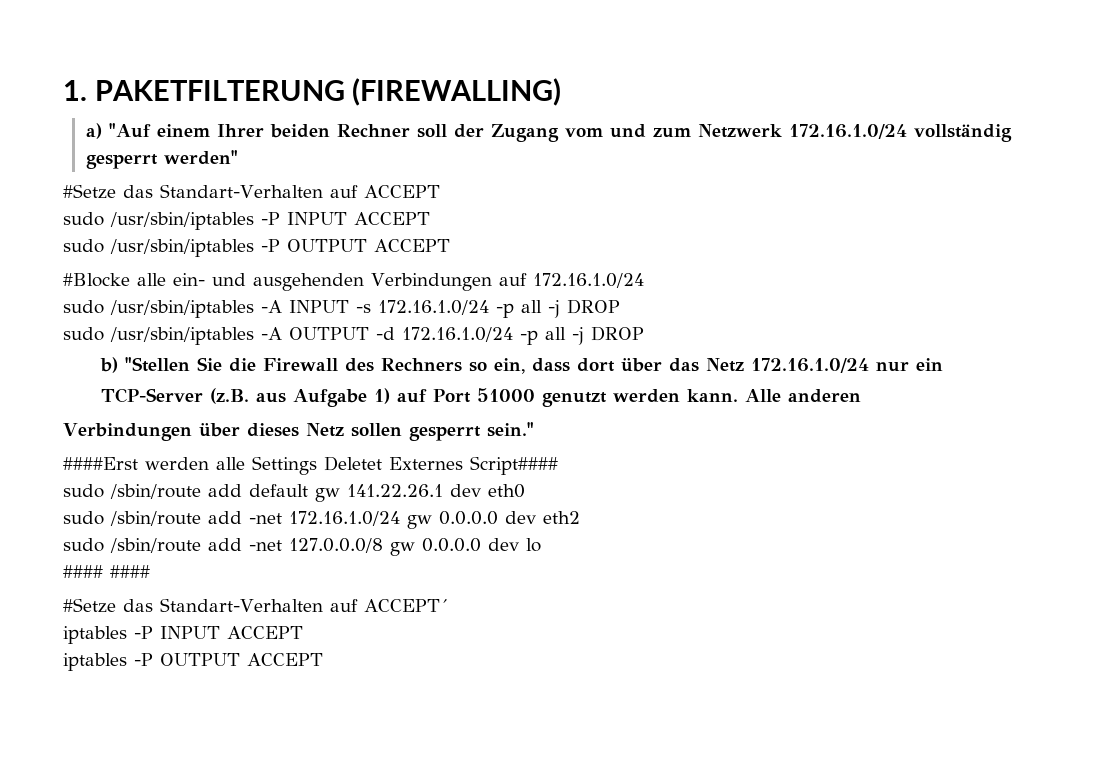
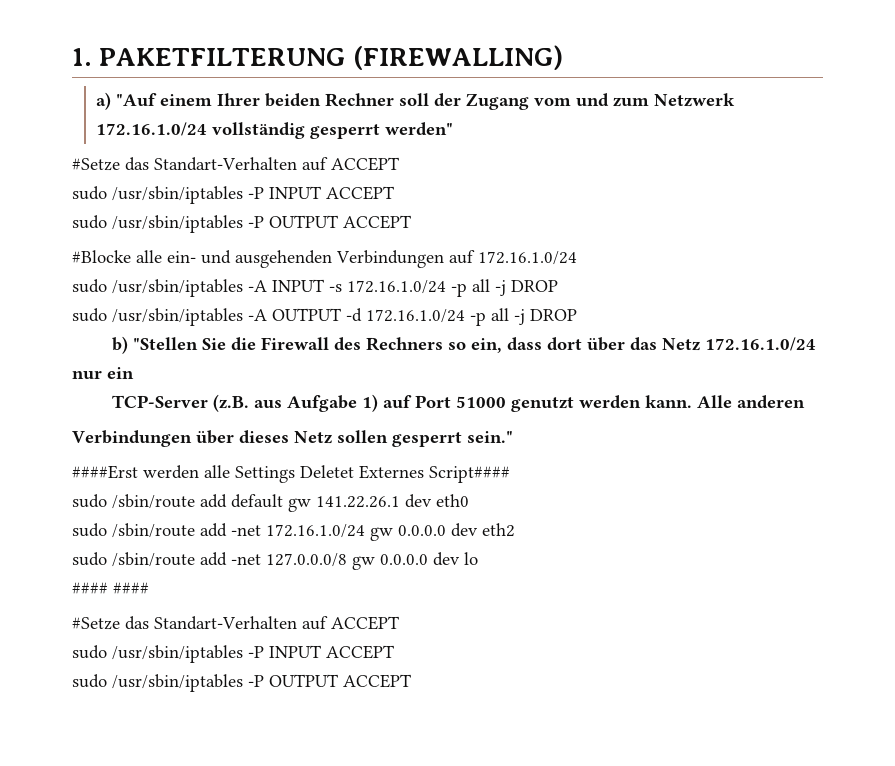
[363,599,448,612] [63,626,303,644] [63,653,127,671] ACCEPT´ // iptables -P INPUT ACCEPT // iptables -> [331,616,399,630] [72,645,394,663] [72,674,243,692] ACCEPT // sudo /usr/sbin/iptables -P INPUT ACCEPT // sudo /usr/sbin/iptables

